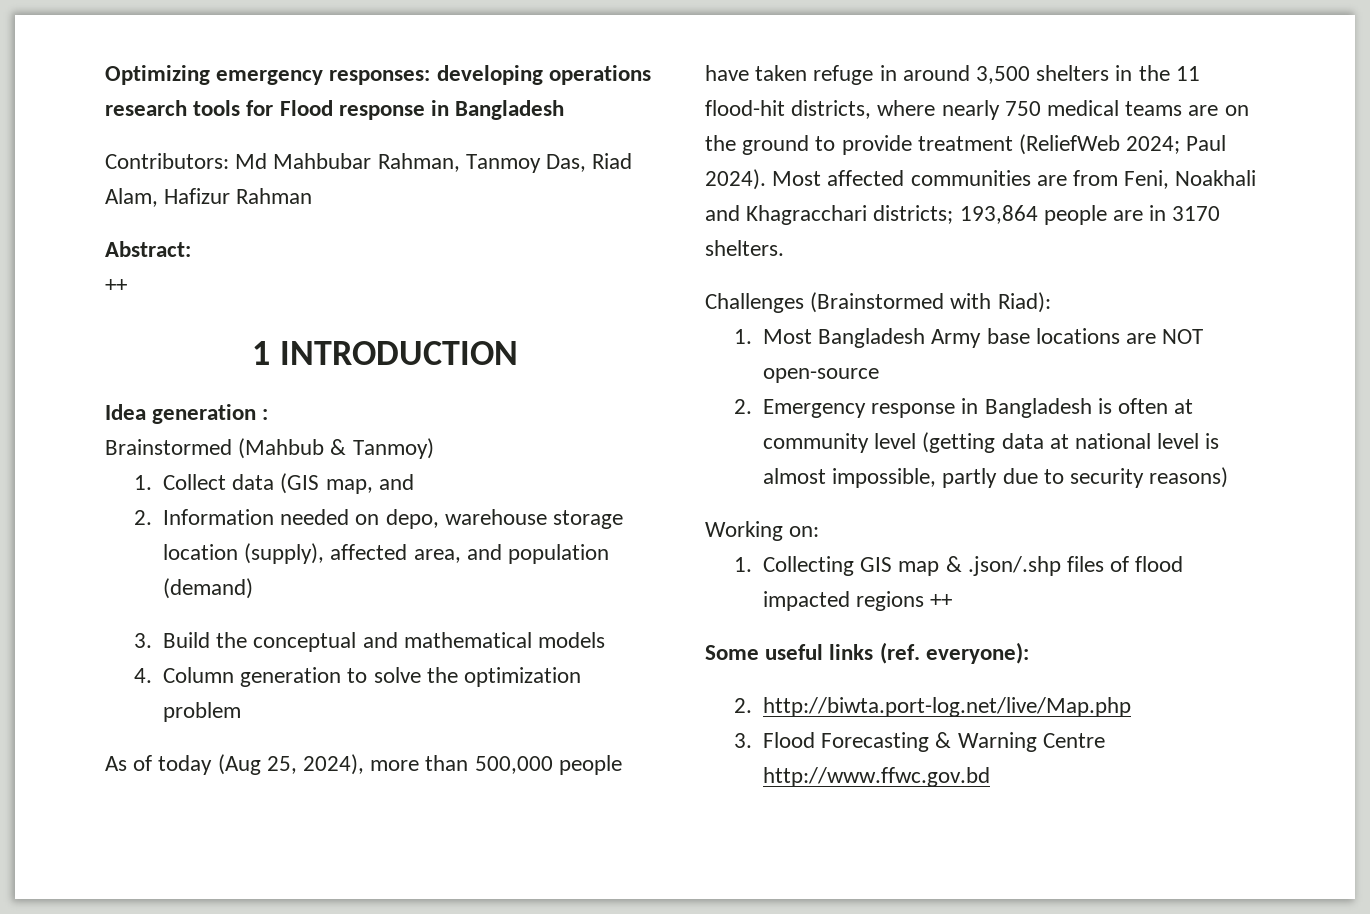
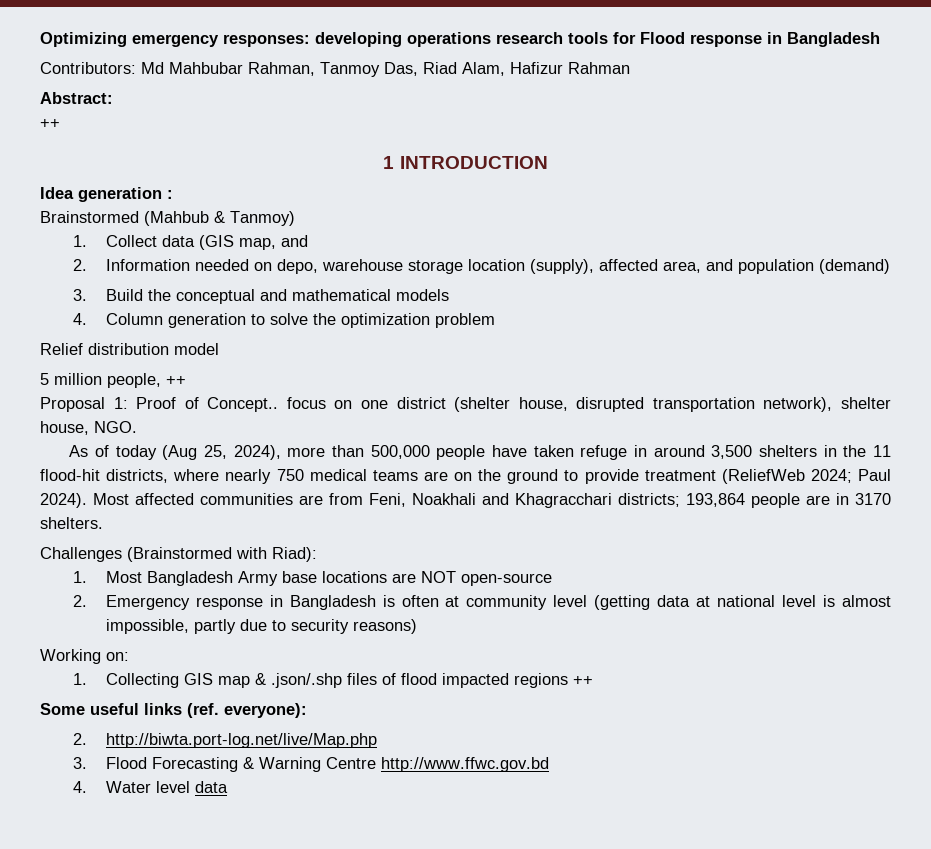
(242, 712) none -> [40,343,219,355] [40,373,186,388] [40,397,891,412] [40,421,137,435] // Relief distribution model // 5 million people, ++ // Proposal 1: Proof of Concept.. focus on one district (shelter house, disrupted transportation network), shelter house, NGO.
(991, 777) none -> [72,781,228,793] // 4. Water level data

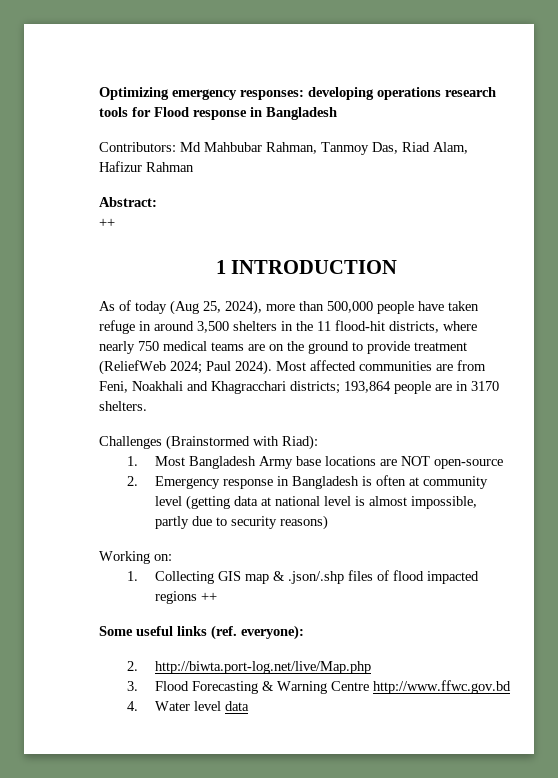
[40,187,173,202] [40,211,295,226] [72,235,308,250] [72,259,890,274] [72,289,449,304] [72,313,495,328] [40,343,219,355] [40,373,186,388] [40,397,891,412] [40,421,137,435] // Idea generation : // Brainstormed (Mahbub & Tanmoy) // 1. Collect data (GIS map, and // 2. Information needed on depo, warehouse storage location (supply), affected area, and population (demand) // 3. Build the conceptual and mathematical models // 4. Column generation to solve the optimization problem // Relief distribution model // 5 million people, ++ // Proposal 1: Proof of Concept.. focus on one district (shelter house, disrupted transportation network), shelter house, NGO. -> (398, 267) none

